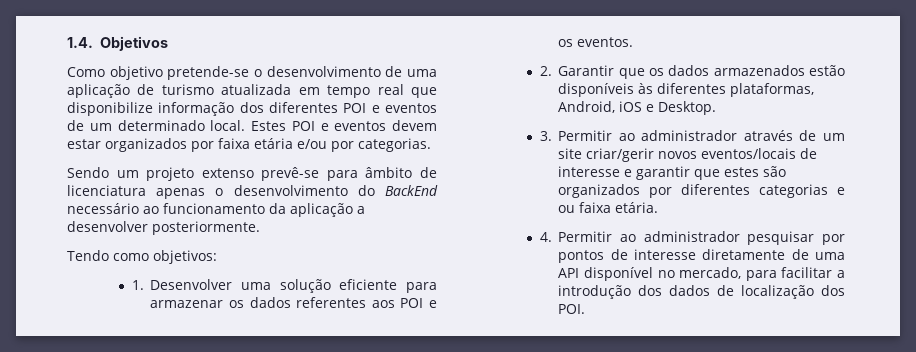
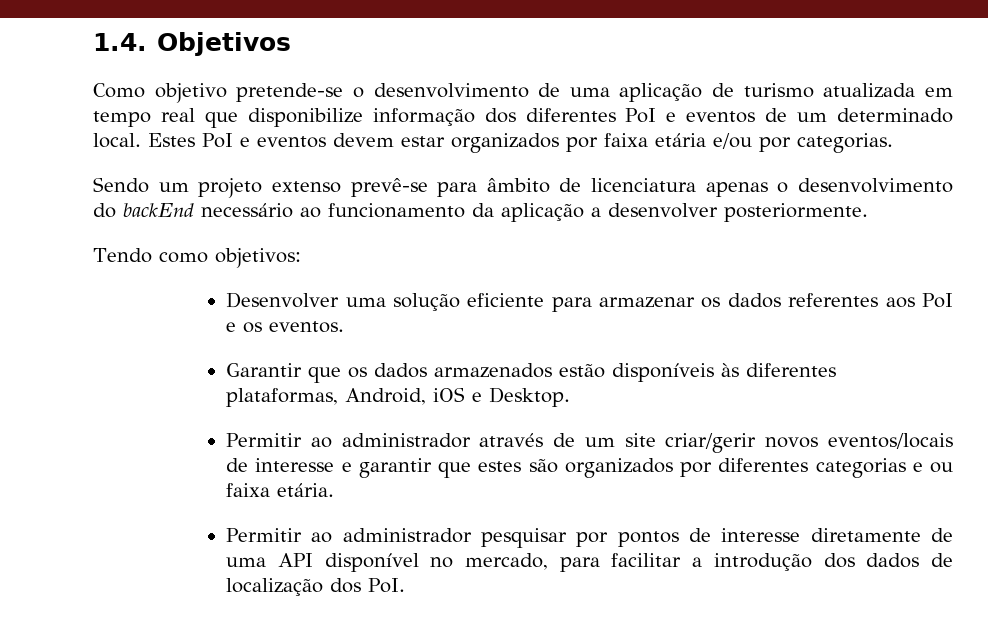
[343,103,367,113] POI -> [625,108,657,123] PoI
[291,121,315,131] POI -> [202,133,233,148] PoI
[384,185,438,196] BackEnd -> [123,203,194,217] backEnd
[131,280,144,290] 1. -> (301, 258) none
[400,298,424,308] POI -> [922,293,954,308] PoI
[539,66,552,76] 2. -> (345, 327) none
[539,131,552,141] 3. -> (571, 397) none
[539,232,552,242] 4. -> (335, 490) none
[558,304,586,314] POI. -> [368,578,406,593] PoI.

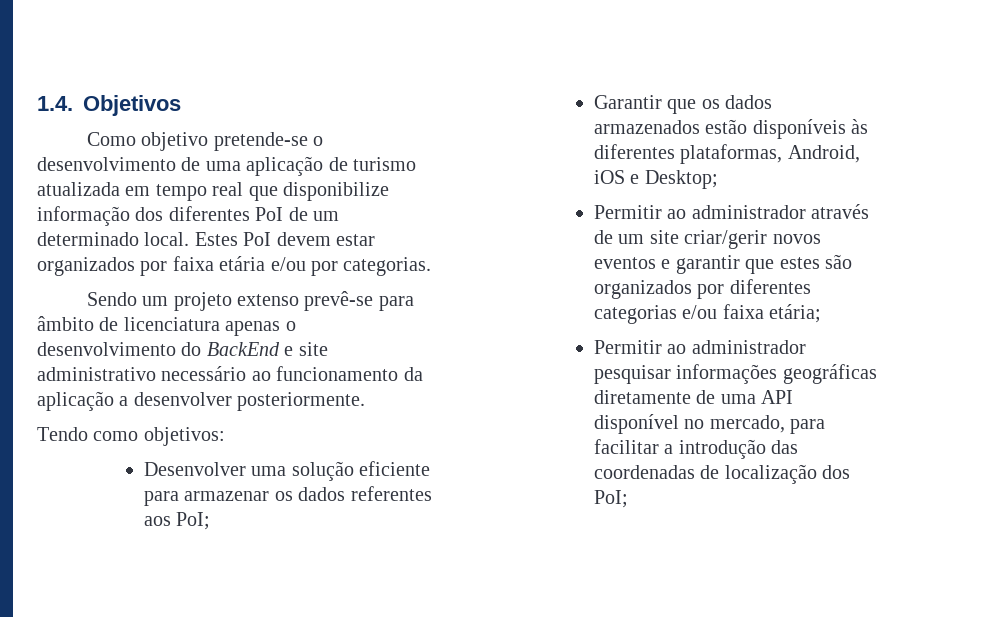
[666,111,756,123] e eventos -> (284, 214) none
[239,136,326,148] e eventos -> (272, 239) none
[123,203,194,217] backEnd -> [206,342,328,356] [37,367,156,381] BackEnd e site administrativo
[922,293,954,308] [226,321,345,333] PoI e os eventos. -> [176,512,211,530] PoI;
[489,387,571,407] Desktop. -> [644,170,718,189] Desktop;
[828,433,953,449] [226,458,335,472] eventos/locais de interesse -> [593,257,656,269] eventos
[912,462,953,473] [226,483,335,497] e ou faixa etária. -> [682,304,822,323] e/ou faixa etária;
[576,528,801,547] por pontos de interesse -> [676,364,877,384] informações geográficas
[823,553,920,568] dos dados -> [771,440,799,454] [593,465,695,479] das coordenadas
[368,578,406,593] PoI. -> [593,490,628,508] PoI;

